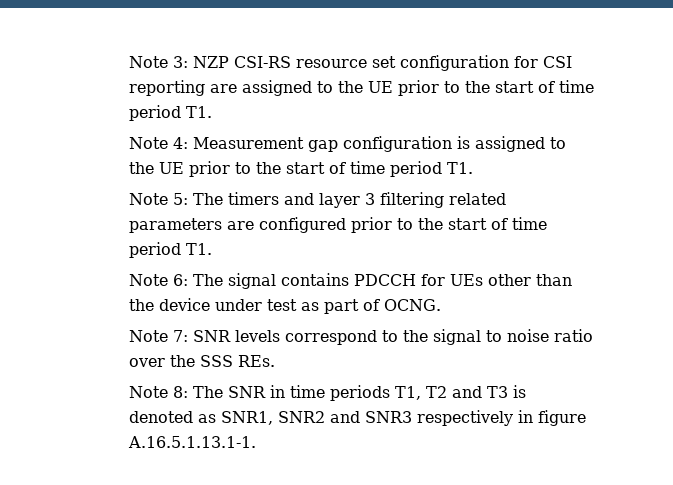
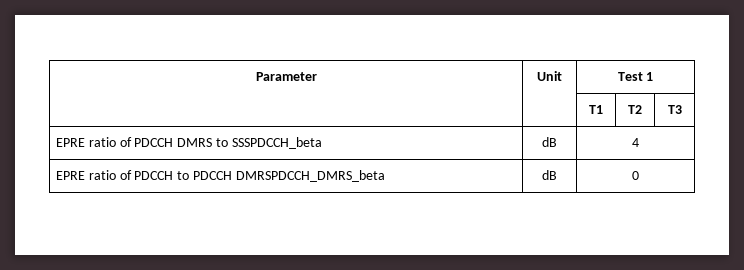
[129,55,573,71] [129,80,595,96] [129,105,213,121] [129,136,567,152] [129,161,474,177] [129,192,507,208] [129,217,548,233] [129,242,213,258] [129,273,573,289] [129,298,442,314] [129,329,594,345] [129,355,276,367] [129,385,527,401] [129,410,587,426] [128,436,257,448] Note 3: NZP CSI-RS resource set configuration for CSI reporting are assigned to the UE prior to the start of time period T1. // Note 4: Measurement gap configuration is assigned to the UE prior to the start of time period T1. // Note 5: The timers and layer 3 filtering related parameters are configured prior to the start of time period T1. // Note 6: The signal contains PDCCH for UEs other than the device under test as part of OCNG. // Note 7: SNR levels correspond to the signal to noise ratio over the SSS REs. // Note 8: The SNR in time periods T1, T2 and T3 is denoted as SNR1, SNR2 and SNR3 respectively in figure A.16.5.1.13.1-1. -> [255,72,317,81] [537,71,562,81] [617,72,654,81] [589,105,603,114] [628,105,642,114] [667,105,682,114] [56,137,322,149] [542,137,557,147] [632,138,639,147] [56,170,385,182] [542,170,557,180] [632,171,639,180] Parameter | Unit | Test 1 // | | T1 | T2 | T3 // EPRE ratio of PDCCH DMRS to SSSPDCCH_beta | dB | 4 // EPRE ratio of PDCCH to PDCCH DMRSPDCCH_DMRS_beta | dB | 0

